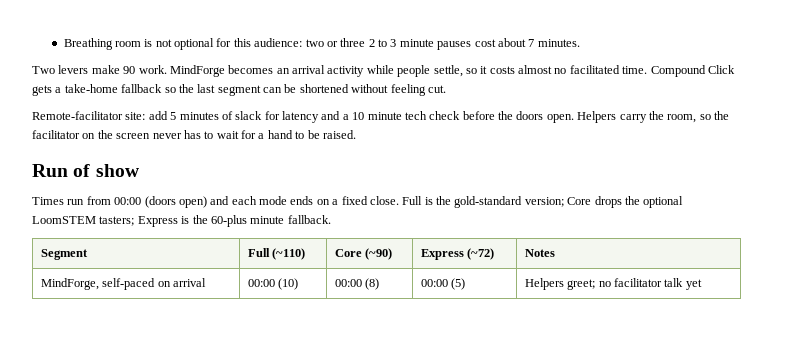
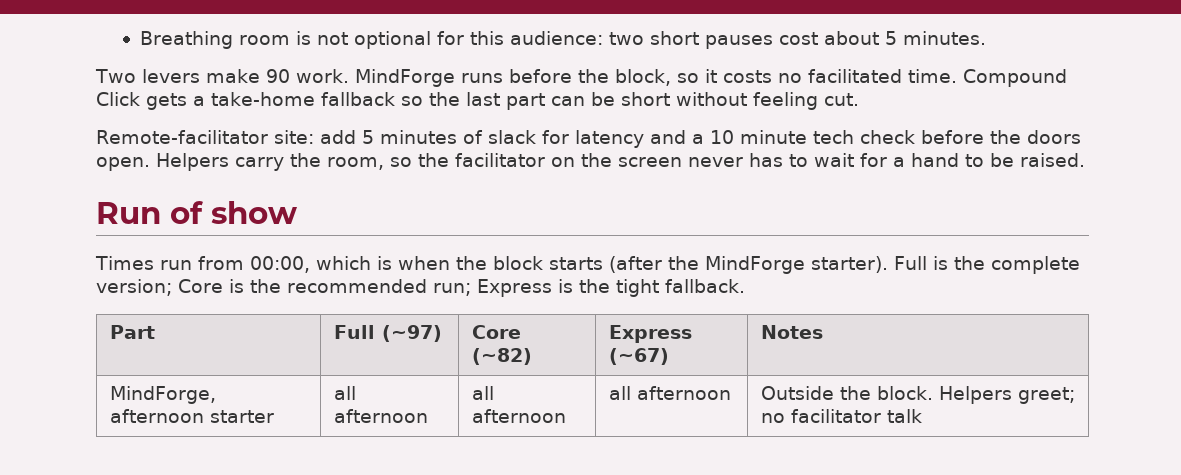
[326,38,434,47] or three 2 to 3 minute -> [649,31,699,45] short
[528,39,535,47] 7 -> [884,31,897,45] 5
[228,65,463,77] becomes an arrival activity while people settle, -> [460,69,671,86] runs before the block,
[518,65,552,74] almost -> (772, 76) none
[217,85,261,96] segment -> [505,93,545,110] part
[299,84,349,93] shortened -> [620,92,670,106] short
[114,196,399,208] 00:00 (doors open) and each mode ends on a fixed close. -> [250,256,888,274] 00:00, which is when the block starts (after the MindForge starter).
[454,196,523,208] gold-standard -> [990,256,1080,274] complete
[594,196,684,208] [32,216,135,226] drops the optional LoomSTEM tasters; -> [229,279,471,296] is the recommended run;
[210,215,285,227] 60-plus minute -> [616,279,659,297] tight
[40,249,88,260] [247,248,306,260] [334,248,393,260] [420,248,495,260] Segment | Full (~110) | Core (~90) | Express (~72) -> [109,325,155,339] [333,325,442,342] [471,325,521,339] [471,348,532,365] [608,325,692,343] [608,348,669,365] Part | Full (~97) | Core (~82) | Express (~67)
[102,278,207,290] [247,278,299,290] [334,278,380,290] [420,278,466,290] self-paced on arrival | 00:00 (10) | 00:00 (8) | 00:00 (5) | -> [109,409,274,423] [333,386,356,400] [333,409,428,423] [471,386,494,400] [471,409,566,423] [608,386,731,400] [760,386,933,400] afternoon starter | all afternoon | all afternoon | all afternoon | Outside the block.
[685,279,702,290] yet -> (922, 416) none

